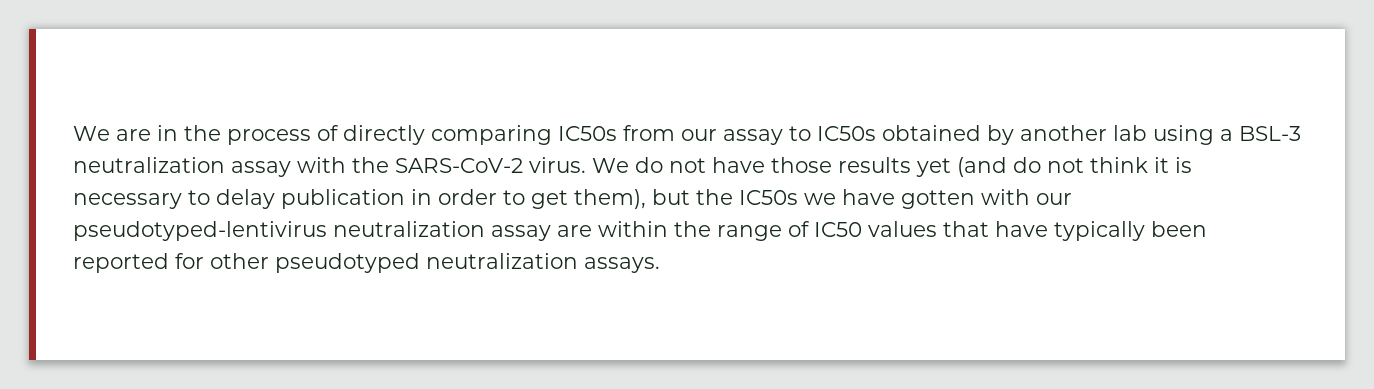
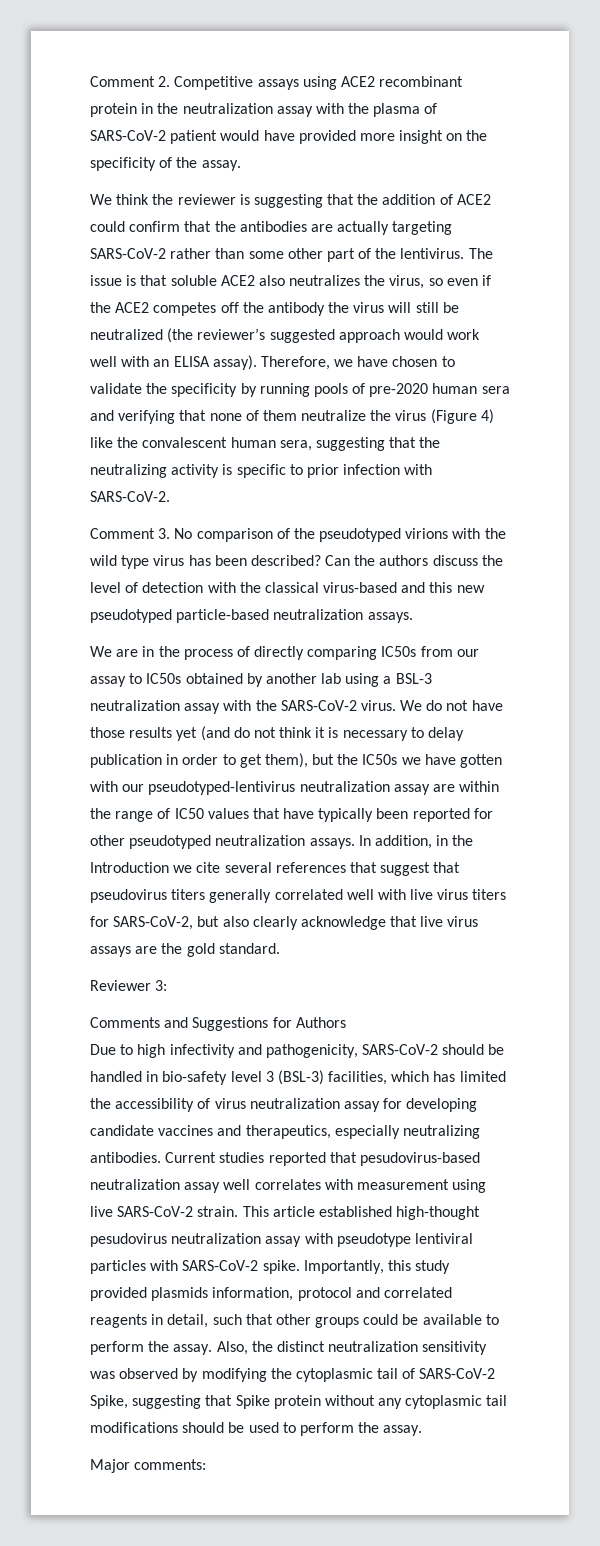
(73, 133) none -> [90,76,464,90] [90,103,438,117] [90,130,488,144] [90,157,241,171] [90,194,491,208] [90,221,453,235] [90,248,493,262] [90,275,492,289] [90,302,459,316] [90,328,481,343] [90,355,455,370] [90,383,510,397] [90,409,494,424] [90,437,441,451] [90,464,433,478] [90,491,170,502] [90,528,506,542] [90,555,503,569] [90,582,485,593] [90,609,413,623] Comment 2. Competitive assays using ACE2 recombinant protein in the neutralization assay with the plasma of SARS-CoV-2 patient would have provided more insight on the specificity of the assay. // We think the reviewer is suggesting that the addition of ACE2 could confirm that the antibodies are actually targeting SARS-CoV-2 rather than some other part of the lentivirus. The issue is that soluble ACE2 also neutralizes the virus, so even if the ACE2 competes off the antibody the virus will still be neutralized (the reviewer’s suggested approach would work well with an ELISA assay). Therefore, we have chosen to validate the specificity by running pools of pre-2020 human sera and verifying that none of them neutralize the virus (Figure 4) like the convalescent human sera, suggesting that the neutralizing activity is specific to prior infection with SARS-CoV-2. // Comment 3. No comparison of the pseudotyped virions with the wild type virus has been described? Can the authors discuss the level of detection with the classical virus-based and this new pseudotyped particle-based neutralization assays. //
(660, 265) none -> [358,835,474,849] [90,862,461,876] [90,889,507,903] [90,916,479,930] [90,943,280,957] [90,980,168,991] [90,1017,346,1031] [90,1044,505,1058] [90,1070,506,1085] [90,1098,478,1112] [90,1125,480,1139] [90,1152,480,1166] [90,1179,487,1193] [90,1206,481,1220] [90,1233,473,1247] [90,1260,451,1274] [90,1287,452,1301] [90,1314,499,1328] [90,1341,488,1355] [90,1368,496,1382] [90,1395,508,1409] [90,1422,423,1436] [90,1459,207,1473] In addition, in the Introduction we cite several references that suggest that pseudovirus titers generally correlated well with live virus titers for SARS-CoV-2, but also clearly acknowledge that live virus assays are the gold standard. // Reviewer 3: // Comments and Suggestions for Authors // Due to high infectivity and pathogenicity, SARS-CoV-2 should be handled in bio-safety level 3 (BSL-3) facilities, which has limited the accessibility of virus neutralization assay for developing candidate vaccines and therapeutics, especially neutralizing antibodies. Current studies reported that pesudovirus-based neutralization assay well correlates with measurement using live SARS-CoV-2 strain. This article established high-thought pesudovirus neutralization assay with pseudotype lentiviral particles with SARS-CoV-2 spike. Importantly, this study provided plasmids information, protocol and correlated reagents in detail, such that other groups could be available to perform the assay. Also, the distinct neutralization sensitivity was observed by modifying the cytoplasmic tail of SARS-CoV-2 Spike, suggesting that Spike protein without any cytoplasmic tail modifications should be used to perform the assay. // Major comments:

